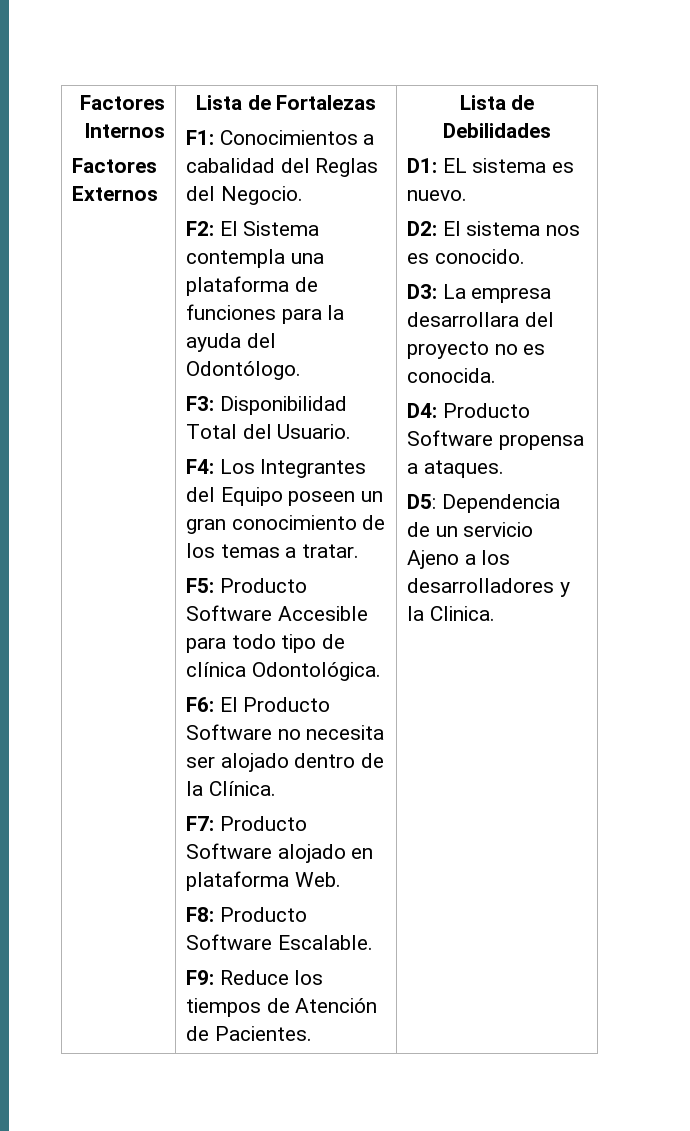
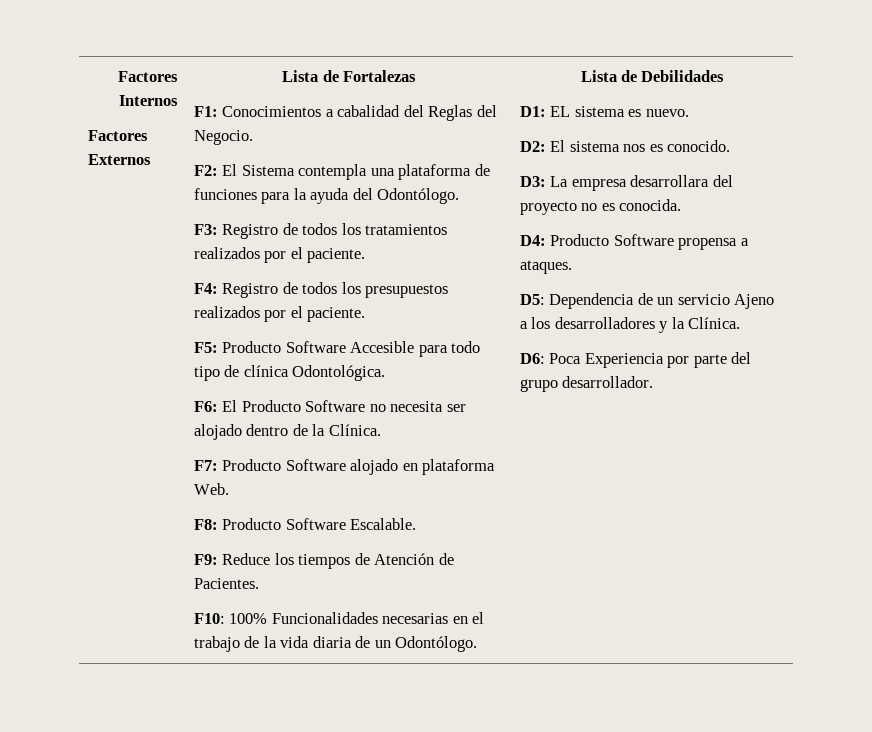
[219,396,347,415] [185,424,352,439] [185,459,367,478] [185,487,383,506] [185,515,386,534] [185,543,359,558] Disponibilidad Total del Usuario. // F4: Los Integrantes del Equipo poseen un gran conocimiento de los temas a tratar. -> [222,223,448,239] [193,247,366,263] [193,282,449,298] [193,306,366,322] Registro de todos los tratamientos realizados por el paciente. // F4: Registro de todos los presupuestos realizados por el paciente.
(312, 1033) none -> [193,612,485,624] [193,636,478,652] // F10: 100% Funcionalidades necesarias en el trabajo de la vida diaria de un Odontólogo.
[429,606,495,621] Clinica. -> [688,317,741,329] [519,352,752,368] [519,376,654,392] Clínica. // D6: Poca Experiencia por parte del grupo desarrollador.

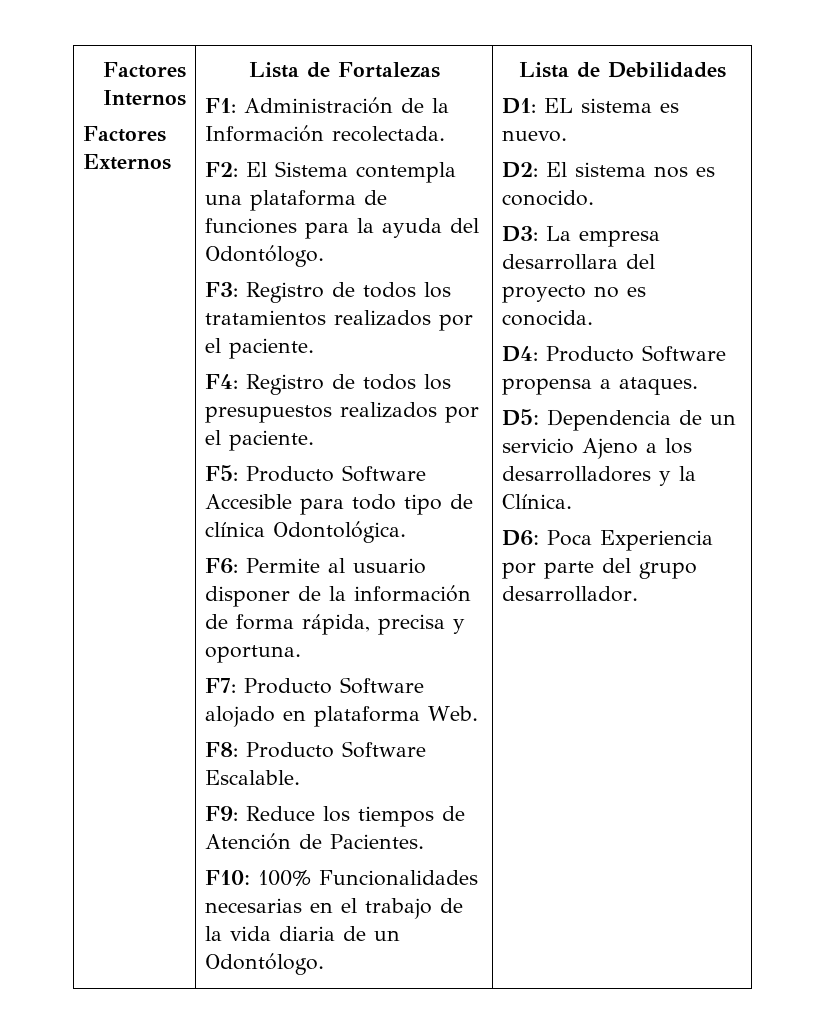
[222,105,497,121] [193,130,253,145] Conocimientos a cabalidad del Reglas del Negocio. -> [243,97,449,114] [204,125,445,142] Administración de la Información recolectada.
[222,400,466,412] [193,424,381,440] El Producto Software no necesita ser alojado dentro de la Clínica. -> [245,558,426,574] [204,585,471,607] [204,614,465,635] [204,645,301,663] Permite al usuario disponer de la información de forma rápida, precisa y oportuna.

